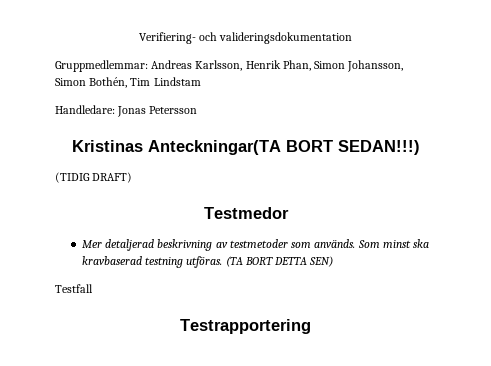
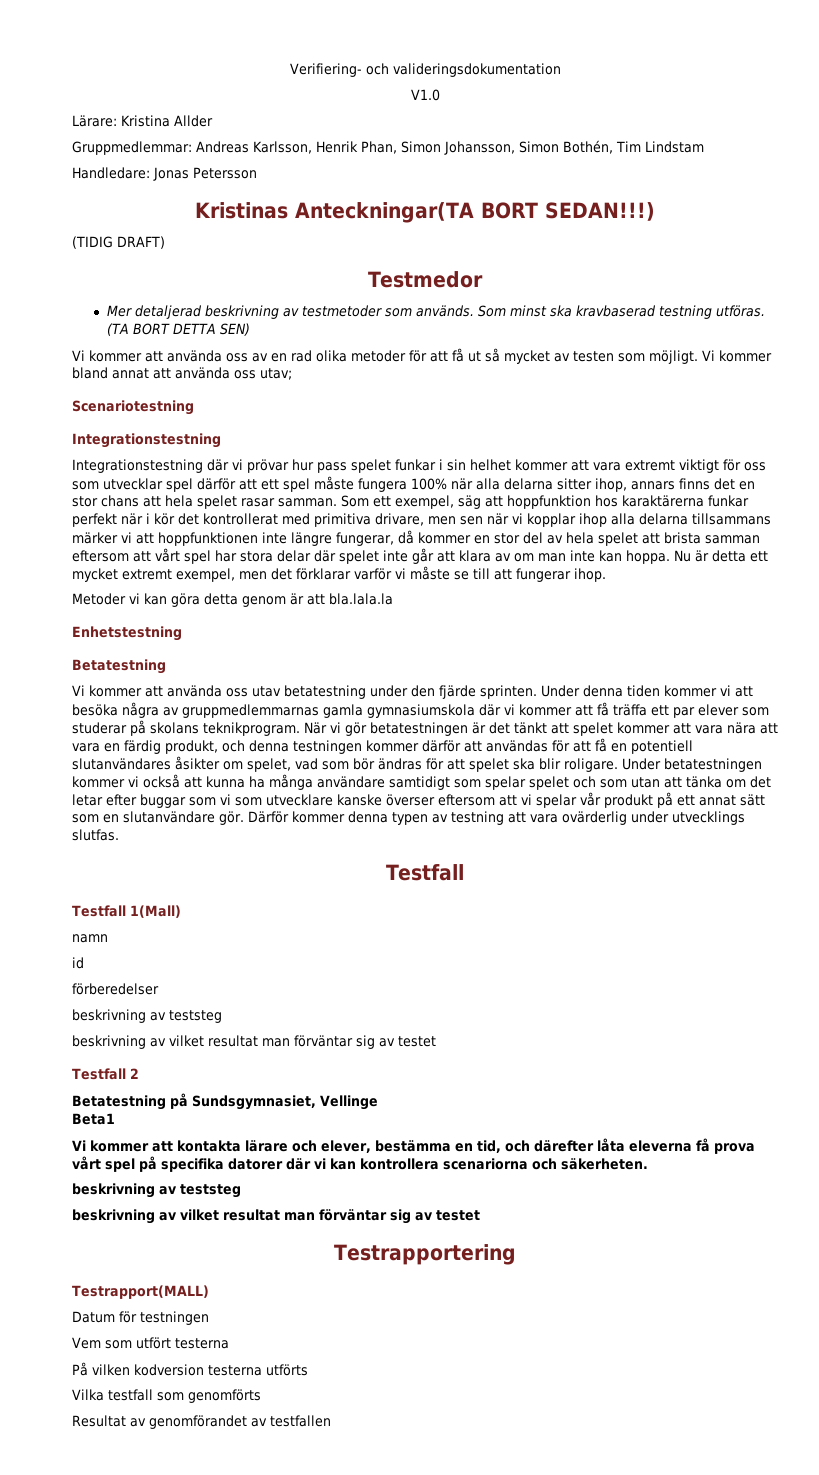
(353, 38) none -> [410,89,440,101] [72,115,213,127] // V1.0 // Lärare: Kristina Allder
[55,284,93,293] [180,319,311,334] Testfall // Testrapportering -> [72,348,772,364] [72,367,292,380] [72,400,194,415] [72,433,221,448] [72,459,766,473] [72,476,755,492] [72,495,749,509] [72,513,771,527] [72,530,760,546] [72,548,768,564] [72,566,606,582] [72,593,393,607] [72,626,182,641] [72,659,166,674] [72,685,753,699] [72,702,769,718] [72,720,778,736] [72,738,693,754] [72,756,762,772] [72,774,771,790] [72,792,765,808] [72,811,745,825] [72,829,119,841] [385,864,465,881] [72,905,181,918] [72,934,108,943] [72,957,84,969] [72,983,159,995] [72,1009,222,1023] [72,1035,436,1049] [72,1068,139,1080] [72,1093,378,1110] [72,1113,115,1125] [72,1138,755,1154] [72,1156,648,1172] [72,1183,241,1198] [72,1209,480,1224] [334,1244,517,1265] [72,1285,209,1299] [72,1311,209,1325] [72,1337,229,1349] [72,1362,308,1376] [72,1389,261,1403] [72,1415,331,1429] Vi kommer att använda oss av en rad olika metoder för att få ut så mycket av testen som möjligt. Vi kommer bland annat att använda oss utav; // Scenariotestning // Integrationstestning // Integrationstestning där vi prövar hur pass spelet funkar i sin helhet kommer att vara extremt viktigt för oss som utvecklar spel därför att ett spel måste fungera 100% när alla delarna sitter ihop, annars finns det en stor chans att hela spelet rasar samman. Som ett exempel, säg att hoppfunktion hos karaktärerna funkar perfekt när i kör det kontrollerat med primitiva drivare, men sen när vi kopplar ihop alla delarna tillsammans märker vi att hoppfunktionen inte längre fungerar, då kommer en stor del av hela spelet att brista samman eftersom att vårt spel har stora delar där spelet inte går att klara av om man inte kan hoppa. Nu är detta ett mycket extremt exempel, men det förklarar varför vi måste se till att fungerar ihop. // Metoder vi kan göra detta genom är att bla.lala.la // Enhetstestning // Betatestning // Vi kommer att använda oss utav betatestning under den fjärde sprinten. Under denna tiden kommer vi att besöka några av gruppmedlemmarnas gamla gymnasiumskola där vi kommer att få träffa ett par elever som studerar på skolans teknikprogram. När vi gör betatestningen är det tänkt att spelet kommer att vara nära att vara en färdig produkt, och denna testningen kommer därför att användas för att få en potentiell slutanvändares åsikter om spelet, vad som bör ändras för att spelet ska blir roligare. Under betatestningen kommer vi också att kunna ha många användare samtidigt som spelar spelet och som utan att tänka om det letar efter buggar som vi som utvecklare kanske överser eftersom att vi spelar vår produkt på ett annat sätt som en slutanvändare gör. Därför kommer denna typen av testning att vara ovärderlig under utvecklings slutfas. // Testfall // Testfall 1(Mall) // namn // id // förberedelser // beskrivning av teststeg // beskrivning av vilket resultat man förväntar sig av testet // Testfall 2 // Betatestning på Sundsgymnasiet, Vellinge // Beta1 // Vi kommer att kontakta lärare och elever, bestämma en tid, och därefter låta eleverna få prova vårt spel på specifika datorer där vi kan kontrollera scenariorna och säkerheten. // beskrivning av teststeg // beskrivning av vilket resultat man förväntar sig av testet // Testrapportering // Testrapport(MALL) // Datum för testningen // Vem som utfört testerna // På vilken kodversion testerna utförts // Vilka testfall som genomförts // Resultat av genomförandet av testfallen

